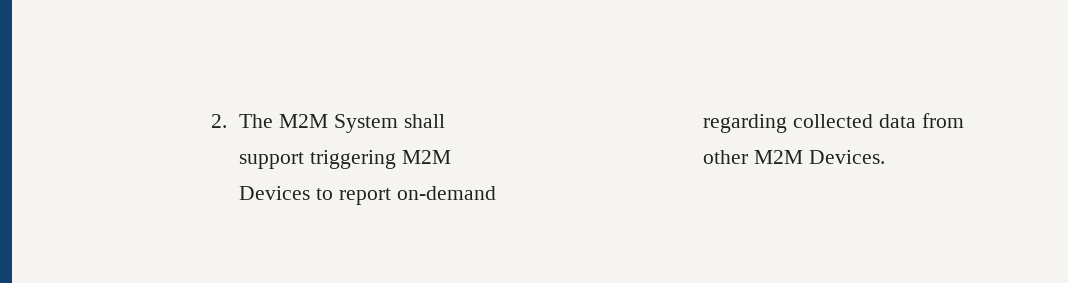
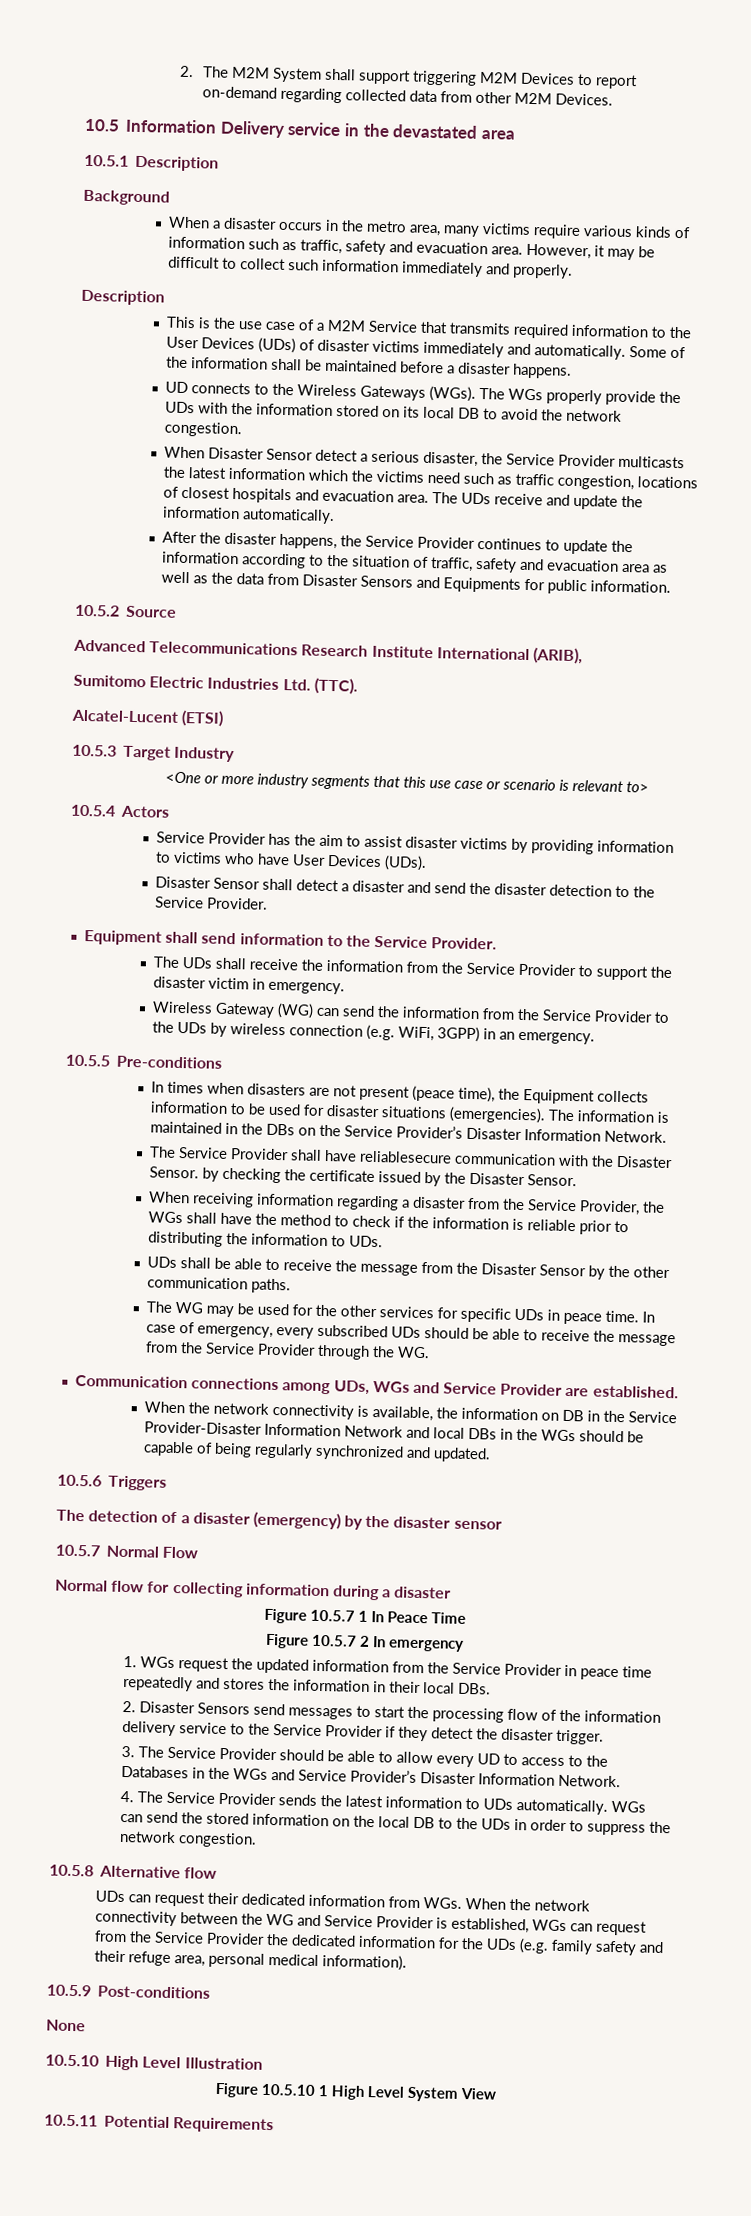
(885, 157) none -> [84,118,515,140] [84,154,220,172] [83,189,170,206] [168,216,692,240] [168,236,656,261] [168,256,574,279] [81,289,165,306] [166,316,693,339] [166,336,687,360] [166,356,573,379] [165,381,682,406] [165,401,623,422] [164,421,243,438] [164,446,686,469] [163,466,699,491] [163,486,644,510] [163,506,336,525] [162,531,634,555] [162,551,669,573] [161,571,672,595] [74,604,178,618] [73,639,583,665] [73,674,358,695] [71,709,225,727] [72,744,236,763] [164,771,649,793] [70,804,171,818] [156,831,675,855] [155,851,428,871] [155,876,656,898] [155,896,269,910] [83,930,498,950] [153,956,673,981] [153,976,346,995] [152,1001,671,1023] [152,1021,596,1045] [65,1054,223,1069] [151,1081,650,1105] [150,1101,670,1124] [150,1121,668,1143] [149,1146,674,1169] [149,1166,578,1187] [149,1191,666,1216] [148,1211,630,1235] [148,1231,384,1248] [147,1256,671,1280] [147,1276,292,1294] [146,1301,656,1325] [146,1322,677,1347] [145,1341,431,1360] [74,1374,679,1399] [144,1401,678,1424] [144,1421,645,1443] [143,1441,492,1463] [57,1474,168,1491] [56,1509,502,1530] [55,1544,199,1559] [55,1579,452,1601] [264,1608,466,1624] [265,1633,464,1652] [123,1655,653,1681] [123,1675,492,1695] [122,1700,662,1723] [122,1720,605,1745] [121,1745,609,1768] [121,1765,622,1788] [120,1790,647,1815] [120,1811,672,1836] [119,1830,258,1848] [49,1864,218,1879] [94,1890,590,1912] [94,1910,647,1936] [93,1930,664,1956] [93,1950,407,1971] [46,1984,212,1999] [46,2019,86,2032] [45,2054,263,2071] [214,2082,497,2102] [44,2114,275,2134] // 10.5 Information Delivery service in the devastated area // 10.5.1 Description // Background // When a disaster occurs in the metro area, many victims require various kinds of information such as traffic, safety and evacuation area. However, it may be difficult to collect such information immediately and properly. // Description // This is the use case of a M2M Service that transmits required information to the User Devices (UDs) of disaster victims immediately and automatically. Some of the information shall be maintained before a disaster happens. // UD connects to the Wireless Gateways (WGs). The WGs properly provide the UDs with the information stored on its local DB to avoid the network congestion. // When Disaster Sensor detect a serious disaster, the Service Provider multicasts the latest information which the victims need such as traffic congestion, locations of closest hospitals and evacuation area. The UDs receive and update the information automatically. // After the disaster happens, the Service Provider continues to update the information according to the situation of traffic, safety and evacuation area as well as the data from Disaster Sensors and Equipments for public information. // 10.5.2 Source // Advanced Telecommunications Research Institute International (ARIB), // Sumitomo Electric Industries Ltd. (TTC). // Alcatel-Lucent (ETSI) // 10.5.3 Target Industry // <One or more industry segments that this use case or scenario is relevant to> // 10.5.4 Actors // Service Provider has the aim to assist disaster victims by providing information to victims who have User Devices (UDs). // Disaster Sensor shall detect a disaster and send the disaster detection to the Service Provider. // Equipment shall send information to the Service Provider. // The UDs shall receive the information from the Service Provider to support the disaster victim in emergency. // Wireless Gateway (WG) can send the information from the Service Provider to the UDs by wireless connection (e.g. WiFi, 3GPP) in an emergency. // 10.5.5 Pre-conditions // In times when disasters are not present (peace time), the Equipment collects information to be used for disaster situations (emergencies). The information is maintained in the DBs on the Service Provider’s Disaster Information Network. // The Service Provider shall have reliablesecure communication with the Disaster Sensor. by checking the certificate issued by the Disaster Sensor. // When receiving information regarding a disaster from the Service Provider, the WGs shall have the method to check if the information is reliable prior to distributing the information to UDs. // UDs shall be able to receive the message from the Disaster Sensor by the other communication paths. // The WG may be used for the other services for specific UDs in peace time. In case of emergency, every subscribed UDs should be able to receive the message from the Service Provider through the WG. // Communication connections among UDs, WGs and Service Provider are established. // When the network connectivity is available, the information on DB in the Service Provider-Disaster Information Network and local DBs in the WGs should be capable of being regularly synchronized and updated. // 10.5.6 Triggers // The detection of a disaster (emergency) by the disaster sensor // 10.5.7 Normal Flow // Normal flow for collecting information during a disaster // Figure 10.5.7 1 In Peace Time // Figure 10.5.7 2 In emergency // 1. WGs request the updated information from the Service Provider in peace time repeatedly and stores the information in their local DBs. // 2. Disaster Sensors send messages to start the processing flow of the information delivery service to the Service Provider if they detect the disaster trigger. // 3. The Service Provider should be able to allow every UD to access to the Databases in the WGs and Service Provider’s Disaster Information Network. // 4. The Service Provider sends the latest information to UDs automatically. WGs can send the stored information on the local DB to the UDs in order to suppress the network congestion. // 10.5.8 Alternative flow // UDs can request their dedicated information from WGs. When the network connectivity between the WG and Service Provider is established, WGs can request from the Service Provider the dedicated information for the UDs (e.g. family safety and their refuge area, personal medical information). // 10.5.9 Post-conditions // None // 10.5.10 High Level Illustration // Figure 10.5.10 1 High Level System View // 10.5.11 Potential Requirements

